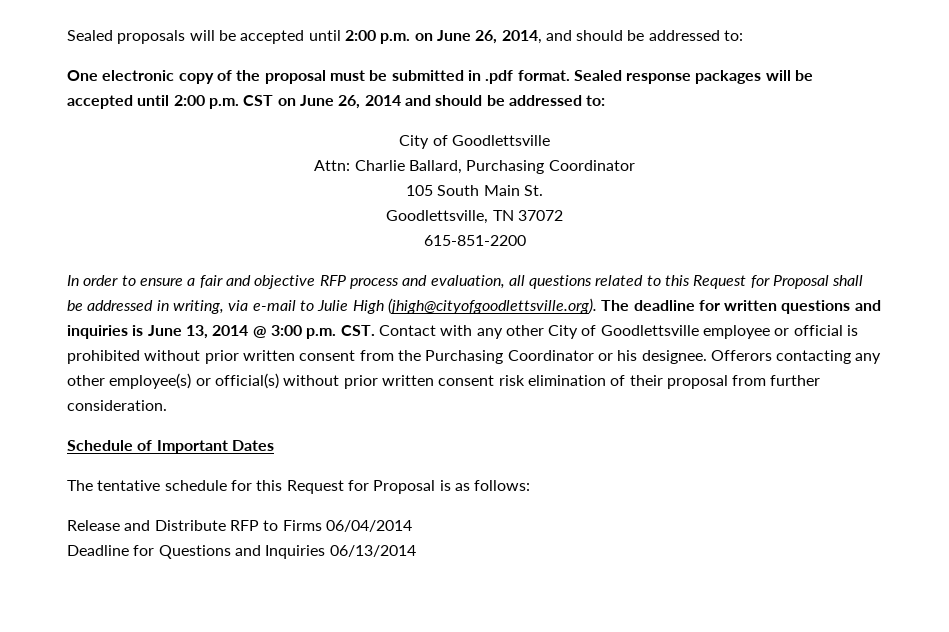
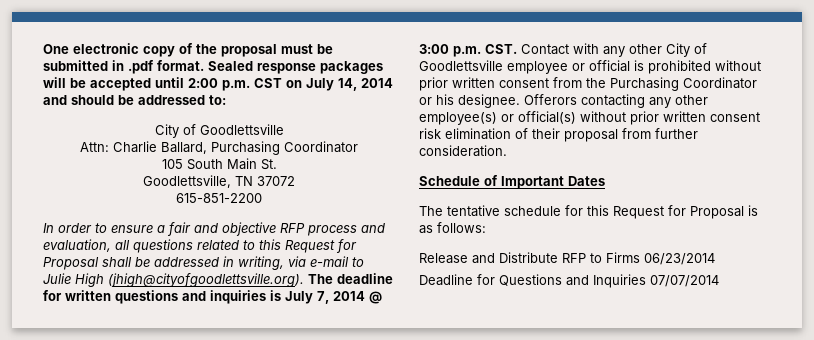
[67,30,744,44] Sealed proposals will be accepted until 2:00 p.m. on June 26, 2014, and should be addressed to: // -> (43, 49) none
[299,95,361,109] June 26, -> [306,78,357,91] July 14,
[147,325,208,339] June 13, -> [285,291,329,304] July 7,
[325,520,412,532] 06/04/2014 -> [644,253,715,265] 06/23/2014
[329,545,416,557] 06/13/2014 -> [650,275,719,287] 07/07/2014

